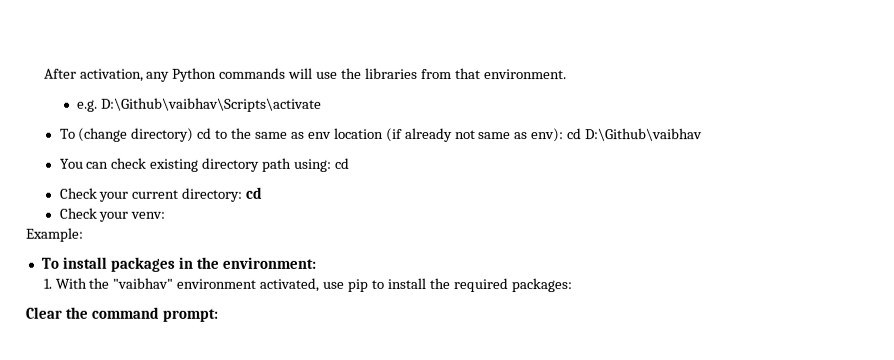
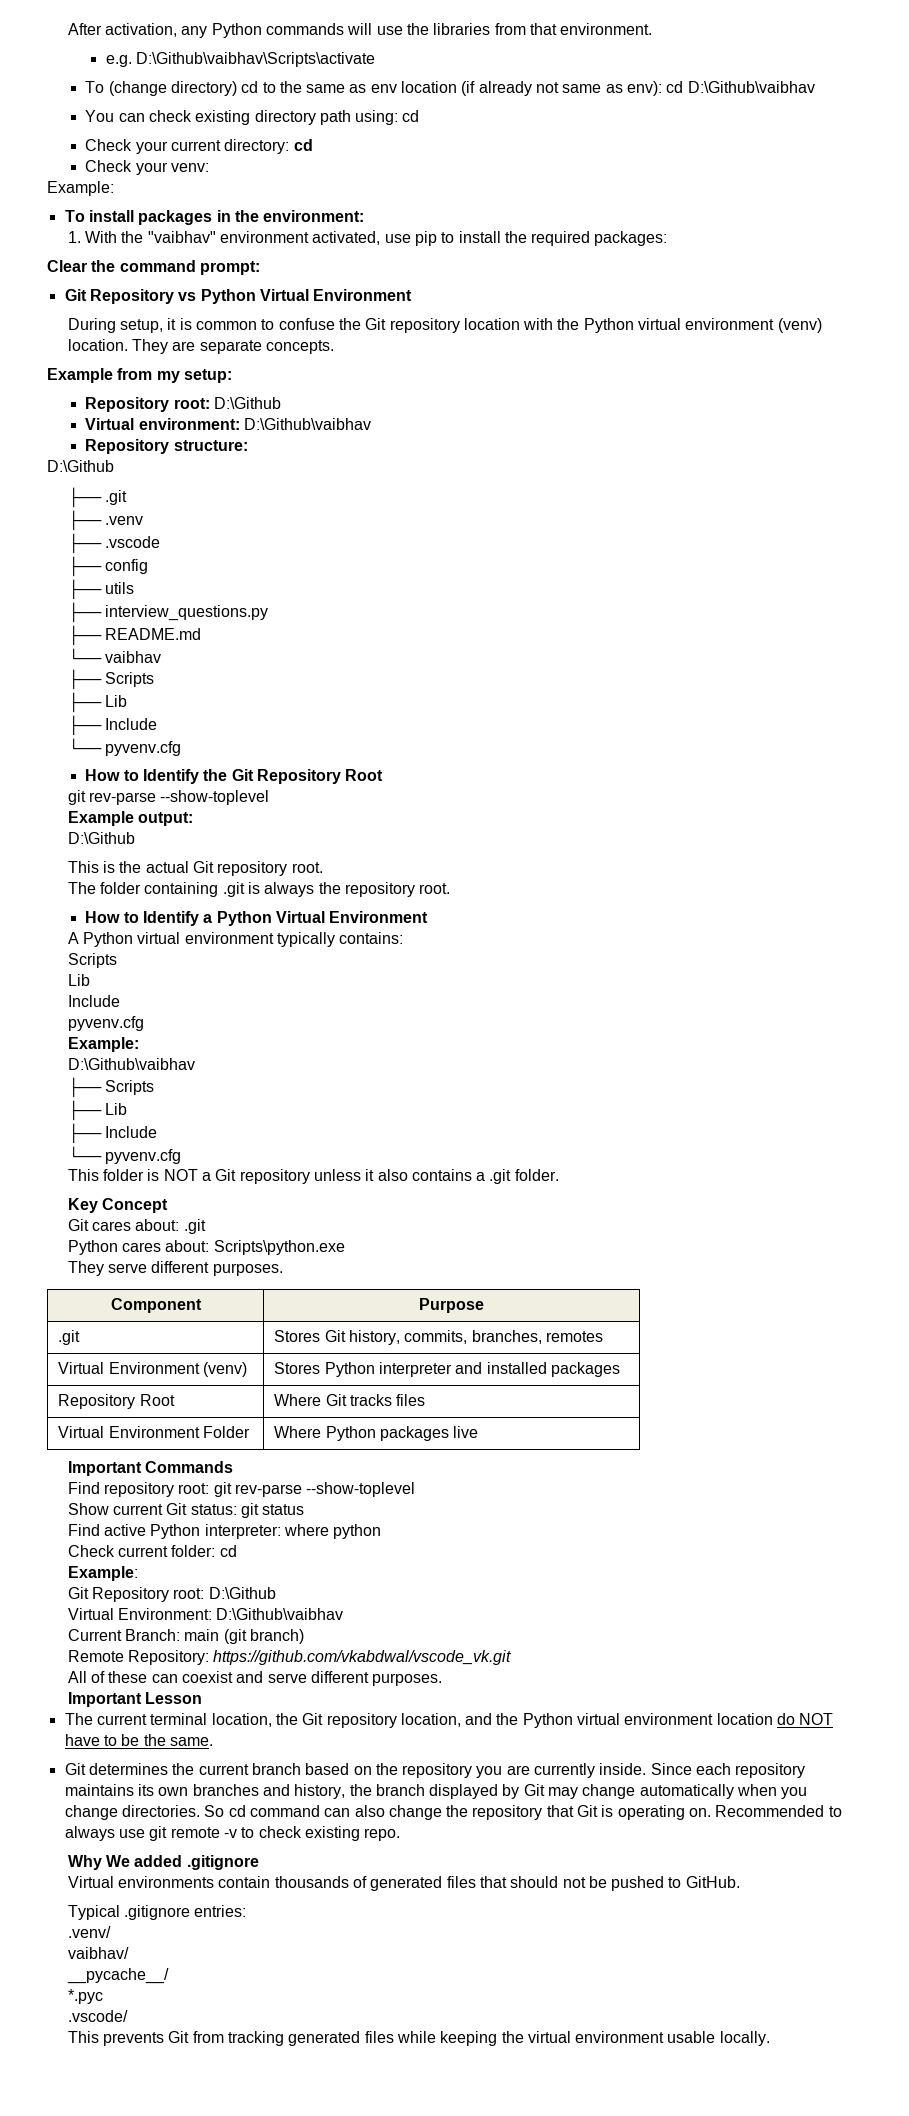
(218, 315) none -> [64,289,413,304] [67,318,822,333] [67,339,334,354] [47,368,232,383] [85,397,281,412] [85,418,371,430] [85,439,248,454] [47,460,114,472] [67,487,127,508] [67,510,143,531] [67,533,160,554] [67,556,148,577] [67,579,134,600] [67,602,268,623] [67,625,201,646] [67,648,161,663] [67,669,154,690] [67,692,127,713] [67,715,157,736] [67,738,181,756] [85,769,384,784] [67,790,270,805] [67,811,193,826] [67,832,135,844] [67,861,323,876] [67,882,451,897] [85,911,429,926] [67,932,404,947] [67,953,117,968] [67,974,90,986] [67,995,120,1007] [67,1016,144,1031] [67,1037,139,1052] [67,1058,195,1070] [67,1077,154,1098] [67,1100,127,1121] [67,1123,157,1144] [67,1146,181,1164] [67,1169,559,1184] [67,1198,168,1213] [67,1219,206,1234] [67,1240,345,1255] [67,1261,283,1276] [110,1298,202,1313] [419,1298,484,1313] [58,1330,81,1345] [274,1330,603,1345] [58,1362,247,1377] [274,1362,620,1377] [58,1394,175,1409] [274,1394,426,1406] [58,1426,250,1438] [274,1426,479,1441] [67,1461,233,1476] [67,1482,416,1497] [67,1503,305,1518] [67,1524,382,1539] [67,1545,237,1557] [67,1566,138,1581] [67,1587,276,1602] [67,1608,344,1620] [67,1629,304,1644] [67,1650,512,1665] [67,1671,443,1686] [67,1692,202,1707] [64,1713,834,1728] [64,1734,213,1746] [64,1763,806,1778] [64,1784,808,1799] [64,1805,842,1820] [64,1826,401,1841] [67,1855,259,1870] [67,1876,740,1891] [67,1905,247,1920] [67,1926,111,1938] [67,1947,129,1959] [66,1968,169,1984] [67,1989,103,2004] [67,2010,128,2022] [67,2031,770,2046] // Git Repository vs Python Virtual Environment // During setup, it is common to confuse the Git repository location with the Python virtual environment (venv) location. They are separate concepts. // Example from my setup: // Repository root: D:\Github // Virtual environment: D:\Github\vaibhav // Repository structure: // D:\Github // ├── .git // ├── .venv // ├── .vscode // ├── config // ├── utils // ├── interview_questions.py // ├── README.md // └── vaibhav // ├── Scripts // ├── Lib // ├── Include // └── pyvenv.cfg // How to Identify the Git Repository Root // git rev-parse --show-toplevel // Example output: // D:\Github // This is the actual Git repository root. // The folder containing .git is always the repository root. // How to Identify a Python Virtual Environment // A Python virtual environment typically contains: // Scripts // Lib // Include // pyvenv.cfg // Example: // D:\Github\vaibhav // ├── Scripts // ├── Lib // ├── Include // └── pyvenv.cfg // This folder is NOT a Git repository unless it also contains a .git folder. // Key Concept // Git cares about: .git // Python cares about: Scripts\python.exe // They serve different purposes. // Component | Purpose // .git | Stores Git history, commits, branches, remotes // Virtual Environment (venv) | Stores Python interpreter and installed packages // Repository Root | Where Git tracks files // Virtual Environment Folder | Where Python packages live // Important Commands // Find repository root: git rev-parse --show-toplevel // Show current Git status: git status // Find active Python interpreter: where python // Check current folder: cd // Example: // Git Repository root: D:\Github // Virtual Environment: D:\Github\vaibhav // Current Branch: main (git branch) // Remote Repository: https://github.com/vkabdwal/vscode_vk.git // All of these can coexist and serve different purposes. // Important Lesson // The current terminal location, the Git repository location, and the Python virtual environment location do NOT have to be the same. // Git determines the current branch based on the repository you are currently inside. Since each repository maintains its own branches and history, the branch displayed by Git may change automatically when you change directories. So cd command can also change the repository that Git is operating on. Recommended to always use git remote -v to check existing repo. // Why We added .gitignore // Virtual environments contain thousands of generated files that should not be pushed to GitHub. // Typical .gitignore entries: // .venv/ // vaibhav/ // __pycache__/ // *.pyc // .vscode/ // This prevents Git from tracking generated files while keeping the virtual environment usable locally.

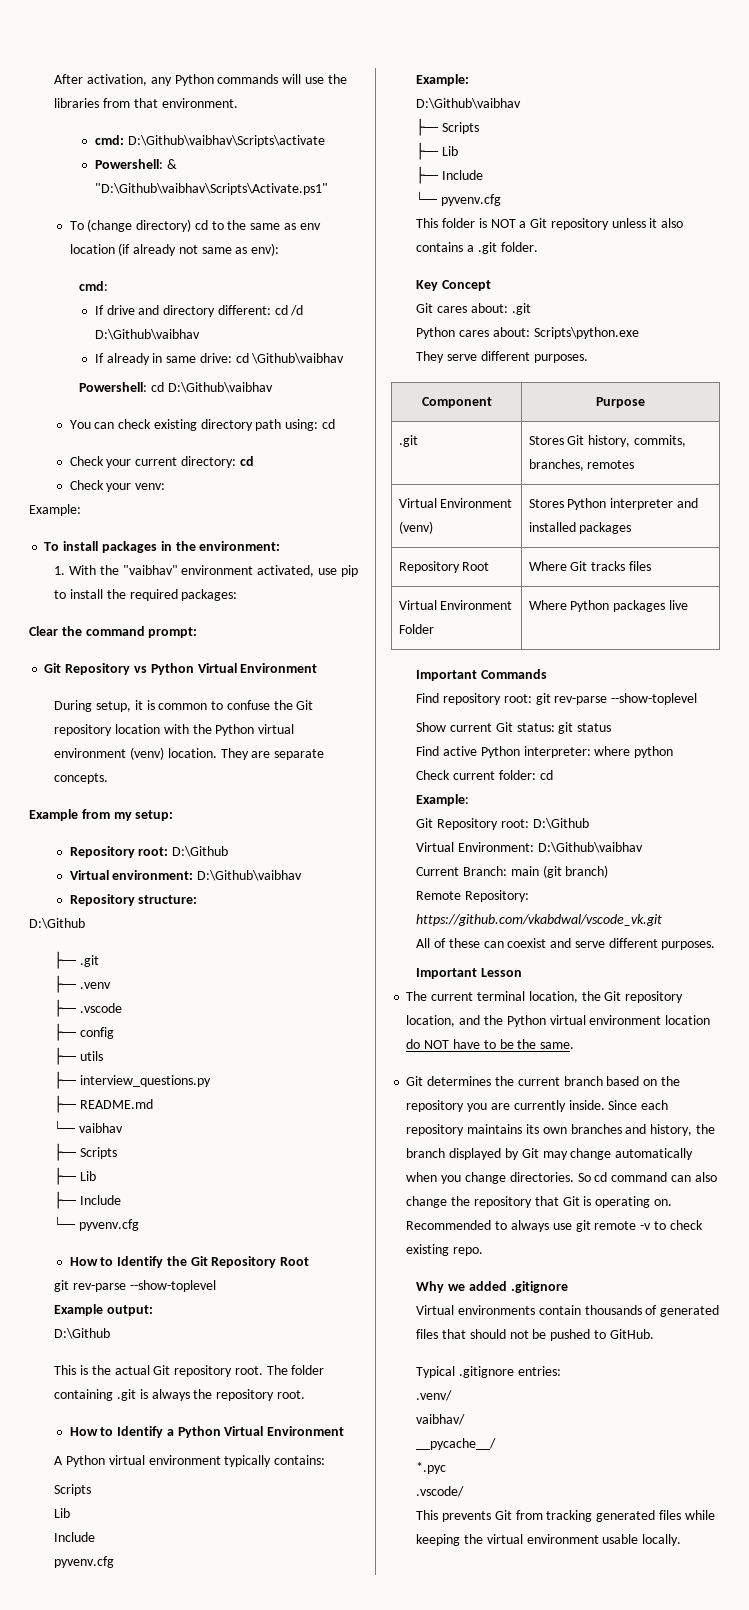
[105,55,132,67] e.g. -> [94,135,124,145] cmd:
(376, 59) none -> [94,159,177,169] [94,183,328,195] // Powershell: & "D:\Github\vaibhav\Scripts\Activate.ps1"
(663, 88) none -> [79,281,109,291] [94,305,304,317] [94,329,200,340] [94,353,345,365] [79,382,148,392] // cmd: // If drive and directory different: cd /d D:\Github\vaibhav // If already in same drive: cd \Github\vaibhav // Powershell:
(323, 867) // -> (263, 1370) none
[105,1855,130,1867] We -> [447,1284,465,1291] we

